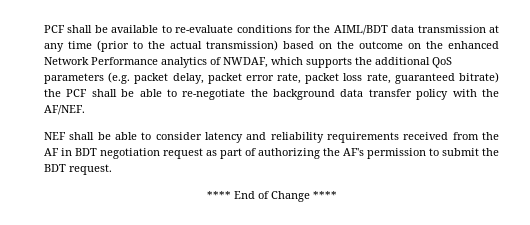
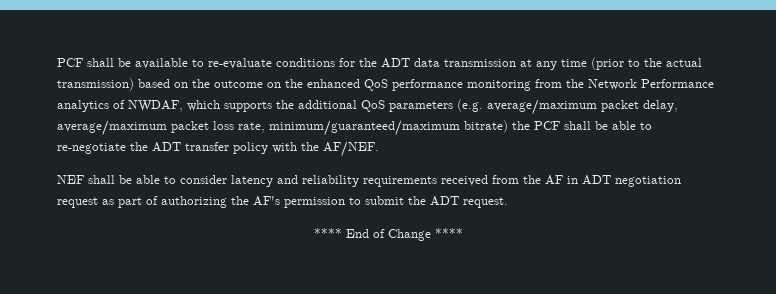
[333,25,388,35] AIML/BDT -> [381,58,410,68] ADT
(499, 45) none -> [364,79,584,91] QoS performance monitoring from the
(131, 78) none -> [487,99,597,115] average/maximum
[207,73,302,84] packet error rate, -> [57,120,167,136] average/maximum
[394,73,455,84] guaranteed -> [269,120,460,136] minimum/guaranteed/maximum
[273,89,364,100] background data -> [152,142,181,152] ADT
[75,148,97,156] BDT -> [582,175,611,185] ADT
[44,164,66,172] BDT -> [430,196,459,206] ADT

